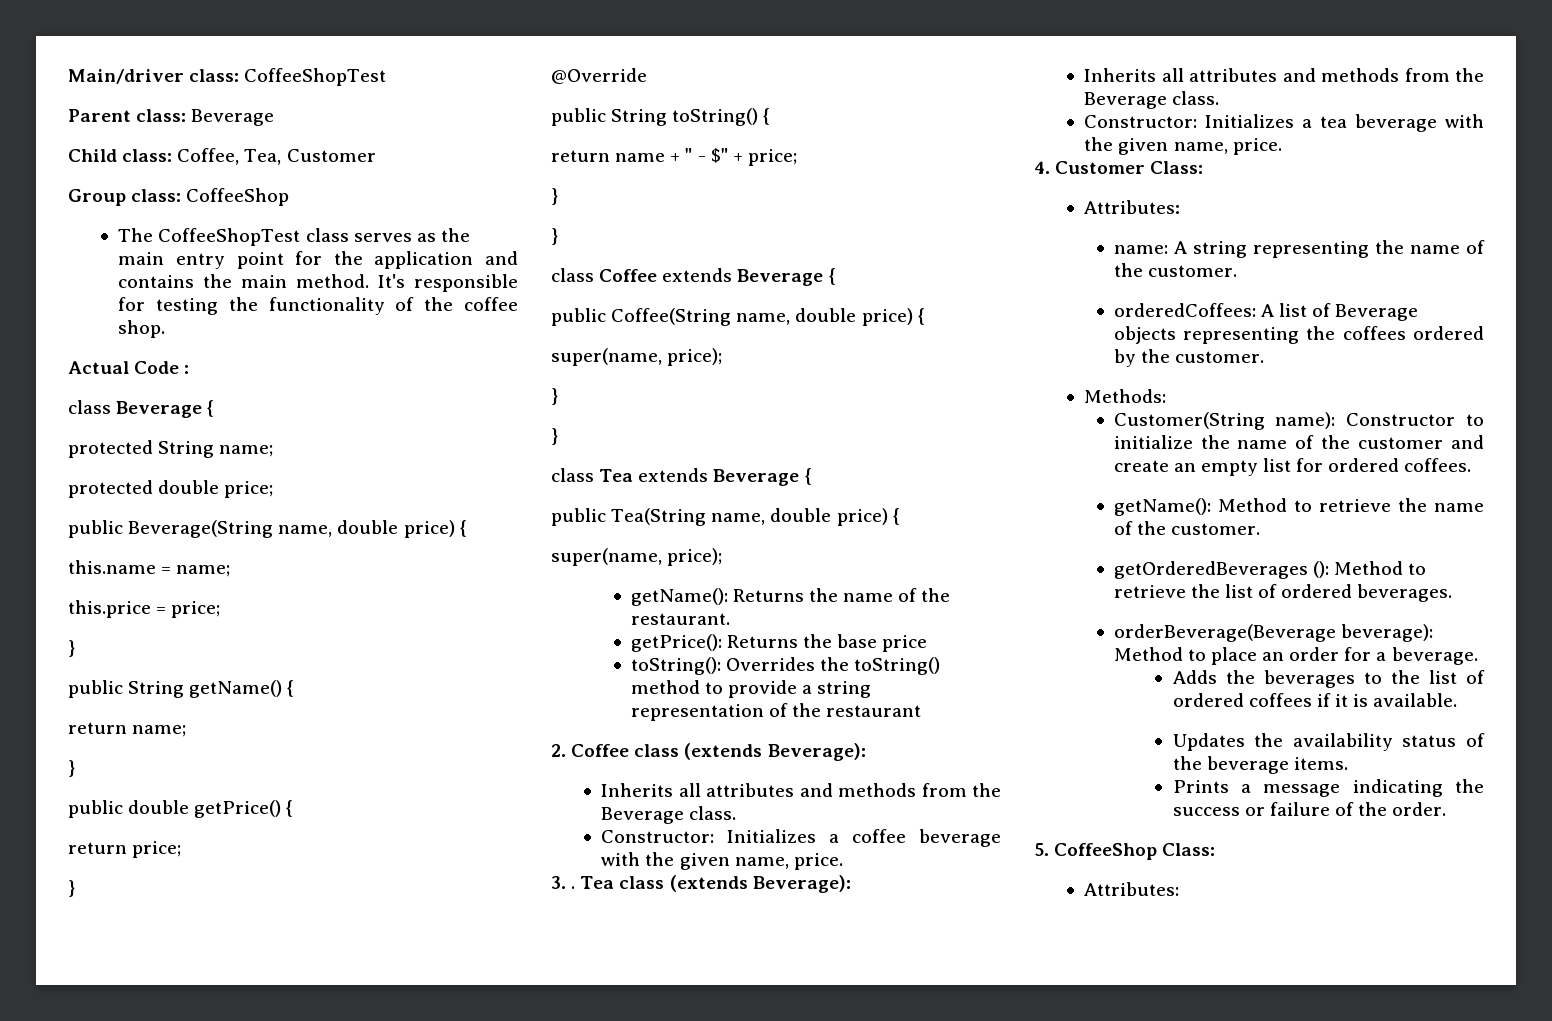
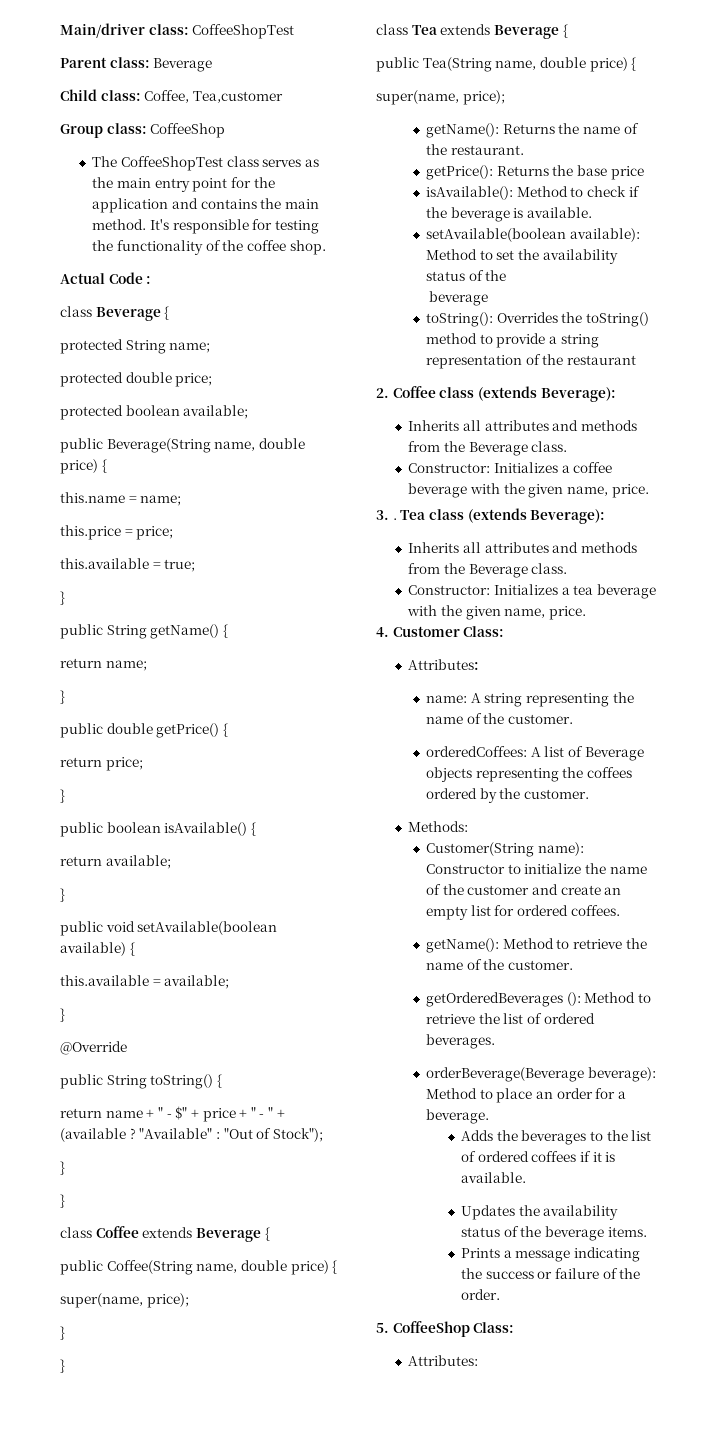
[244,149,376,165] Tea, Customer -> [192,91,283,103] Tea,customer
(274, 489) none -> [60,405,249,420] // protected boolean available;
(221, 609) none -> [60,558,196,572] // this.available = true;
(75, 888) none -> [60,822,256,837] [60,855,171,869] [60,888,65,902] [60,921,278,936] [60,942,135,956] [60,975,230,989] [60,1008,65,1022] // public boolean isAvailable() { // return available; // } // public void setAvailable(boolean available) { // this.available = available; // }
[747,149,797,166] price; -> [202,1107,285,1122] [60,1128,323,1142] price + " - " + (available ? "Available" : "Out of Stock");
(928, 643) none -> [425,186,640,200] [425,207,592,222] [425,228,640,242] [425,249,618,264] [425,270,507,281] [428,291,488,306] // isAvailable(): Method to check if the beverage is available. // setAvailable(boolean available): Method to set the availability status of the // beverage

